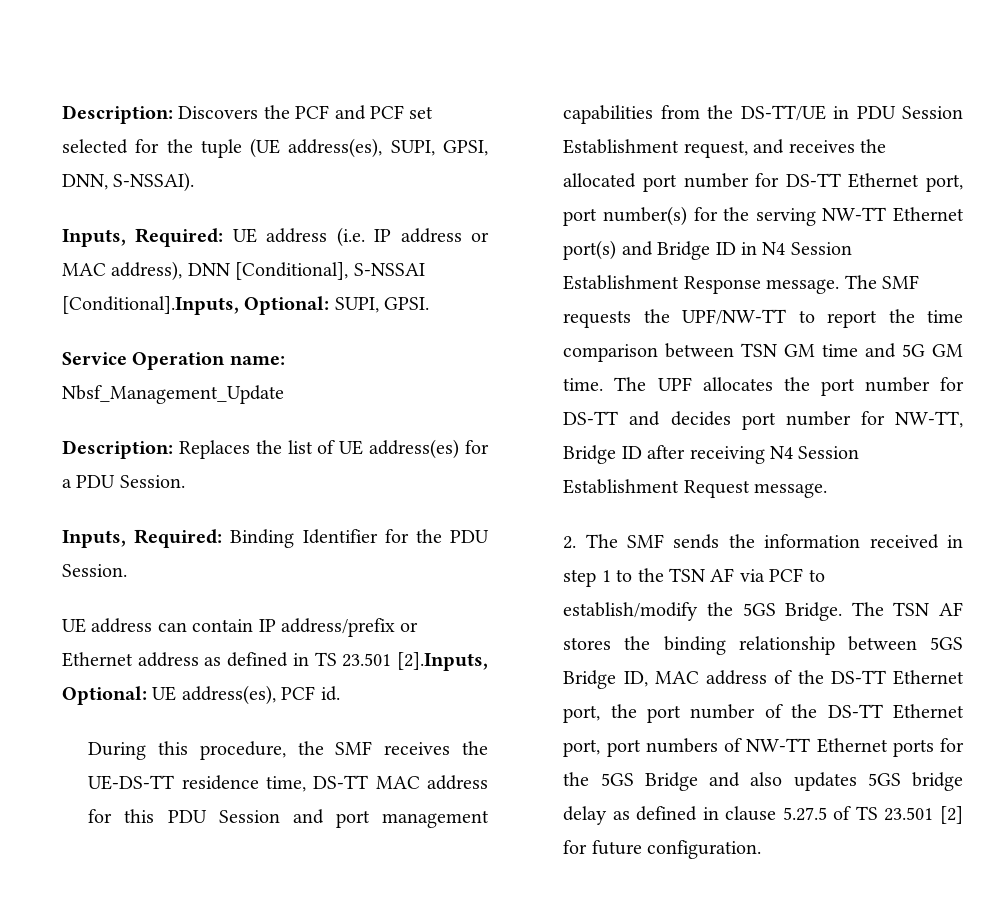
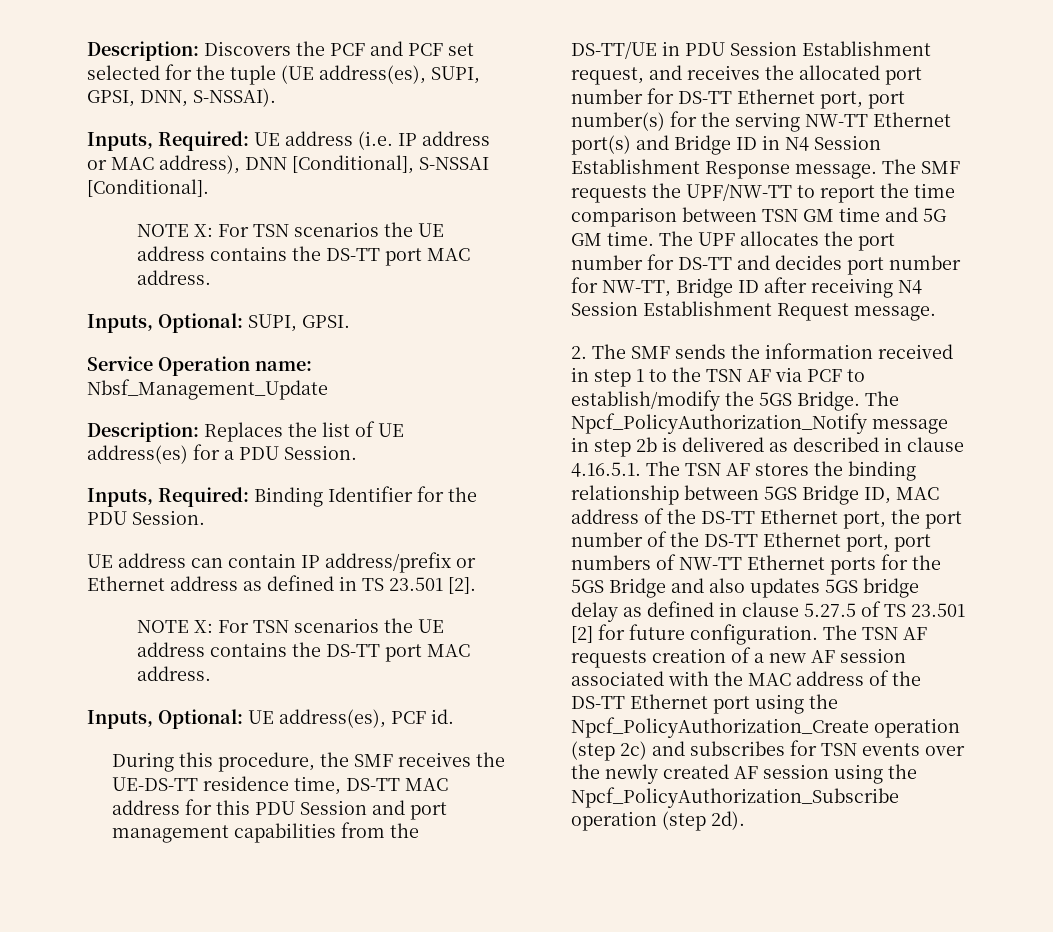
[62,296,239,315] [Conditional].Inputs, -> [87,179,209,197] [137,222,445,237] [137,246,471,266] [137,270,212,285] [87,314,153,333] [Conditional]. // NOTE X: For TSN scenarios the UE address contains the DS-TT port MAC address. // Inputs,
[397,652,489,671] [2].Inputs, -> [448,577,476,594] [137,618,445,633] [137,642,471,662] [137,666,212,681] [87,710,153,729] [2]. // NOTE X: For TSN scenarios the UE address contains the DS-TT port MAC address. // Inputs,
(884, 609) none -> [571,413,949,434] [571,437,965,457] [571,461,681,477] Npcf_PolicyAuthorization_Notify message in step 2b is delivered as described in clause 4.16.5.1. The
(762, 849) none -> [823,625,928,640] [571,647,907,668] [571,670,922,686] [571,694,839,714] [571,717,961,738] [571,740,966,761] [571,764,918,784] [571,787,900,808] [571,811,746,831] The TSN AF requests creation of a new AF session associated with the MAC address of the DS-TT Ethernet port using the Npcf_PolicyAuthorization_Create operation (step 2c) and subscribes for TSN events over the newly created AF session using the Npcf_PolicyAuthorization_Subscribe operation (step 2d).

